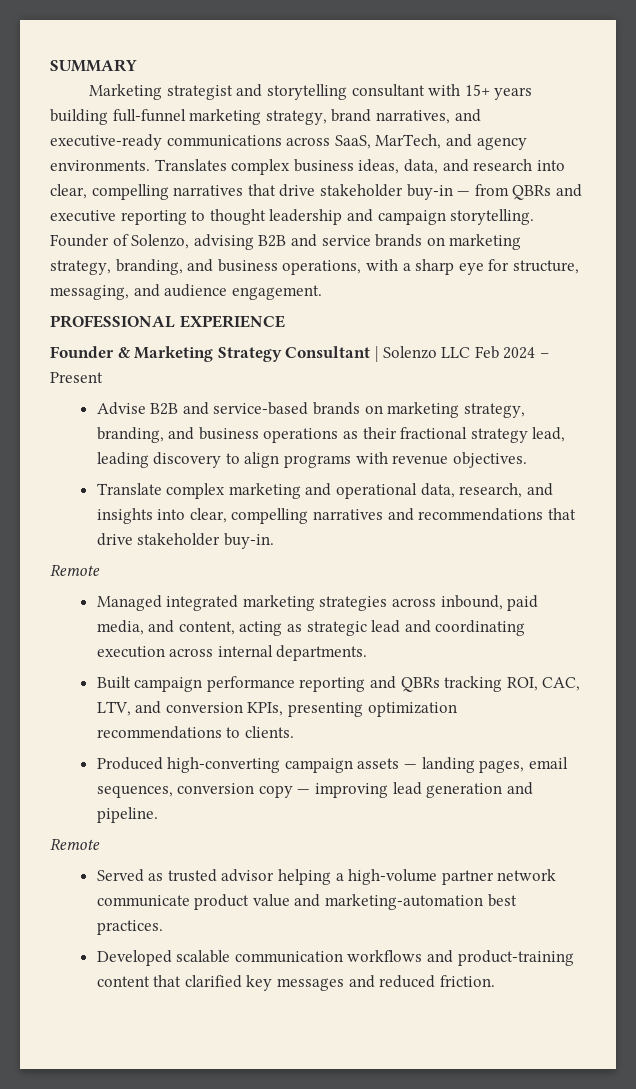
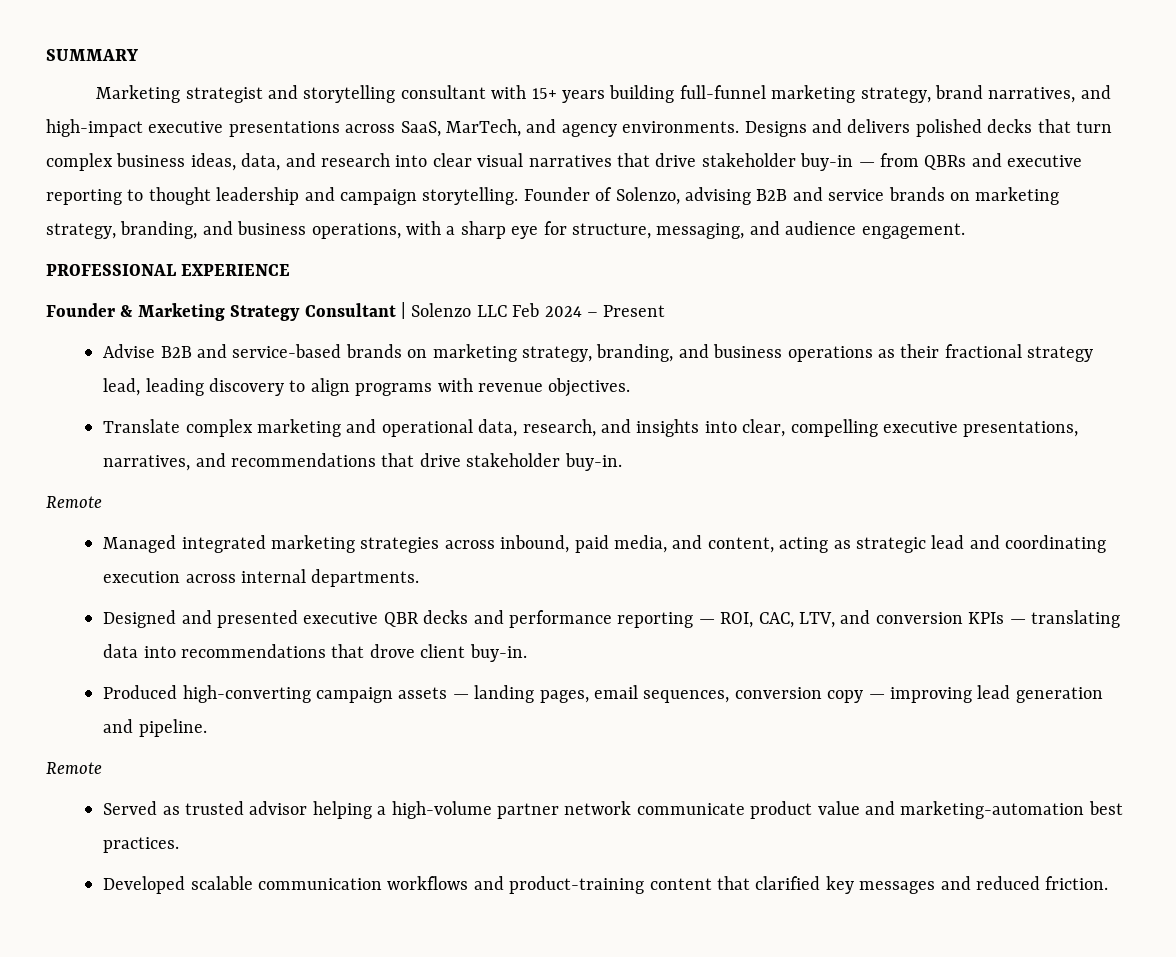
[50,134,282,150] executive-ready communications -> [46,119,340,137] high-impact executive presentations
[154,159,227,171] Translates -> [744,119,1112,137] Designs and delivers polished decks that turn
[50,184,169,200] clear, compelling -> [432,153,524,167] clear visual
[313,509,384,520] narratives -> [883,421,1079,437] [103,455,191,471] executive presentations, narratives,
[96,676,503,692] Built campaign performance reporting and QBRs tracking -> [103,610,715,628] Designed and presented executive QBR decks and performance reporting —
[247,702,457,717] [96,726,294,739] KPIs, presenting optimization recommendations to clients. -> [968,610,1121,628] [103,644,527,662] KPIs — translating data into recommendations that drove client buy-in.

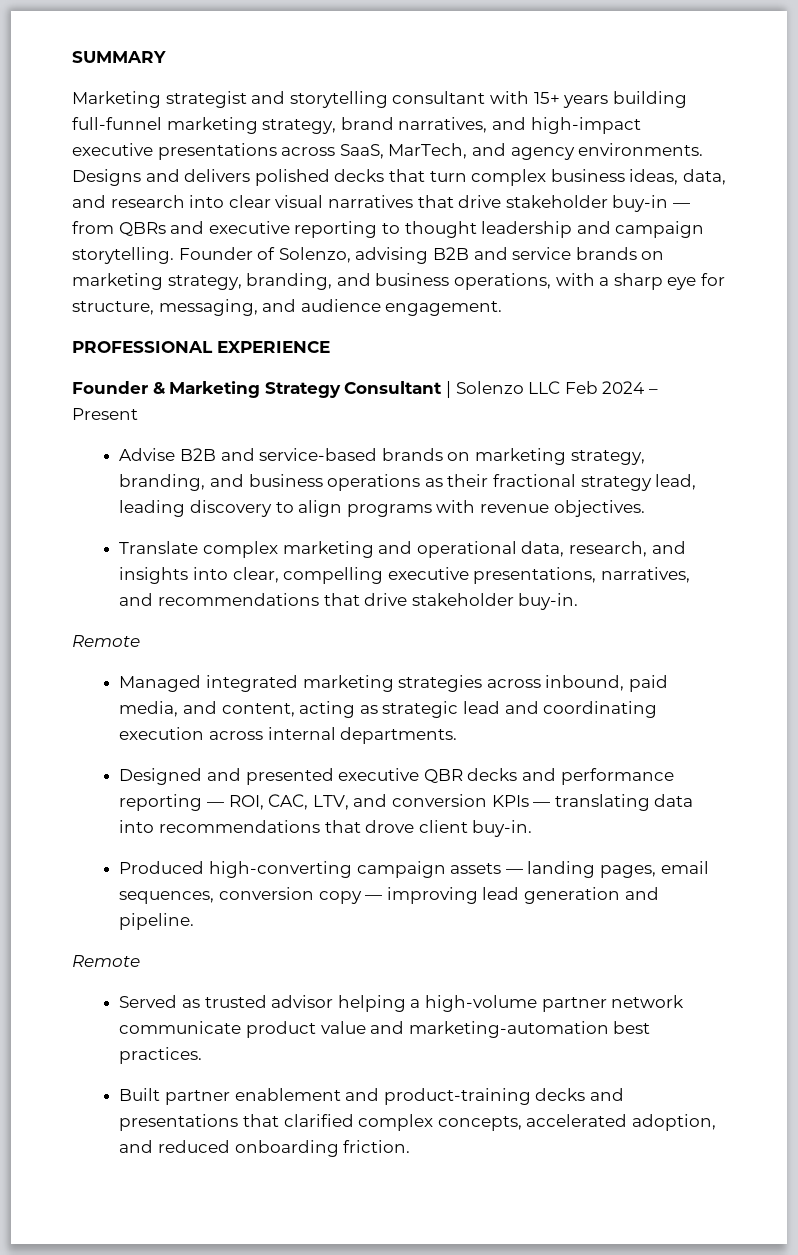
[103,876,936,894] Developed scalable communication workflows and product-training content that clarified key messages -> [119,1088,624,1105] [119,1114,716,1131] Built partner enablement and product-training decks and presentations that clarified complex concepts, accelerated adoption,
(1041, 883) none -> [234,1140,339,1157] onboarding

